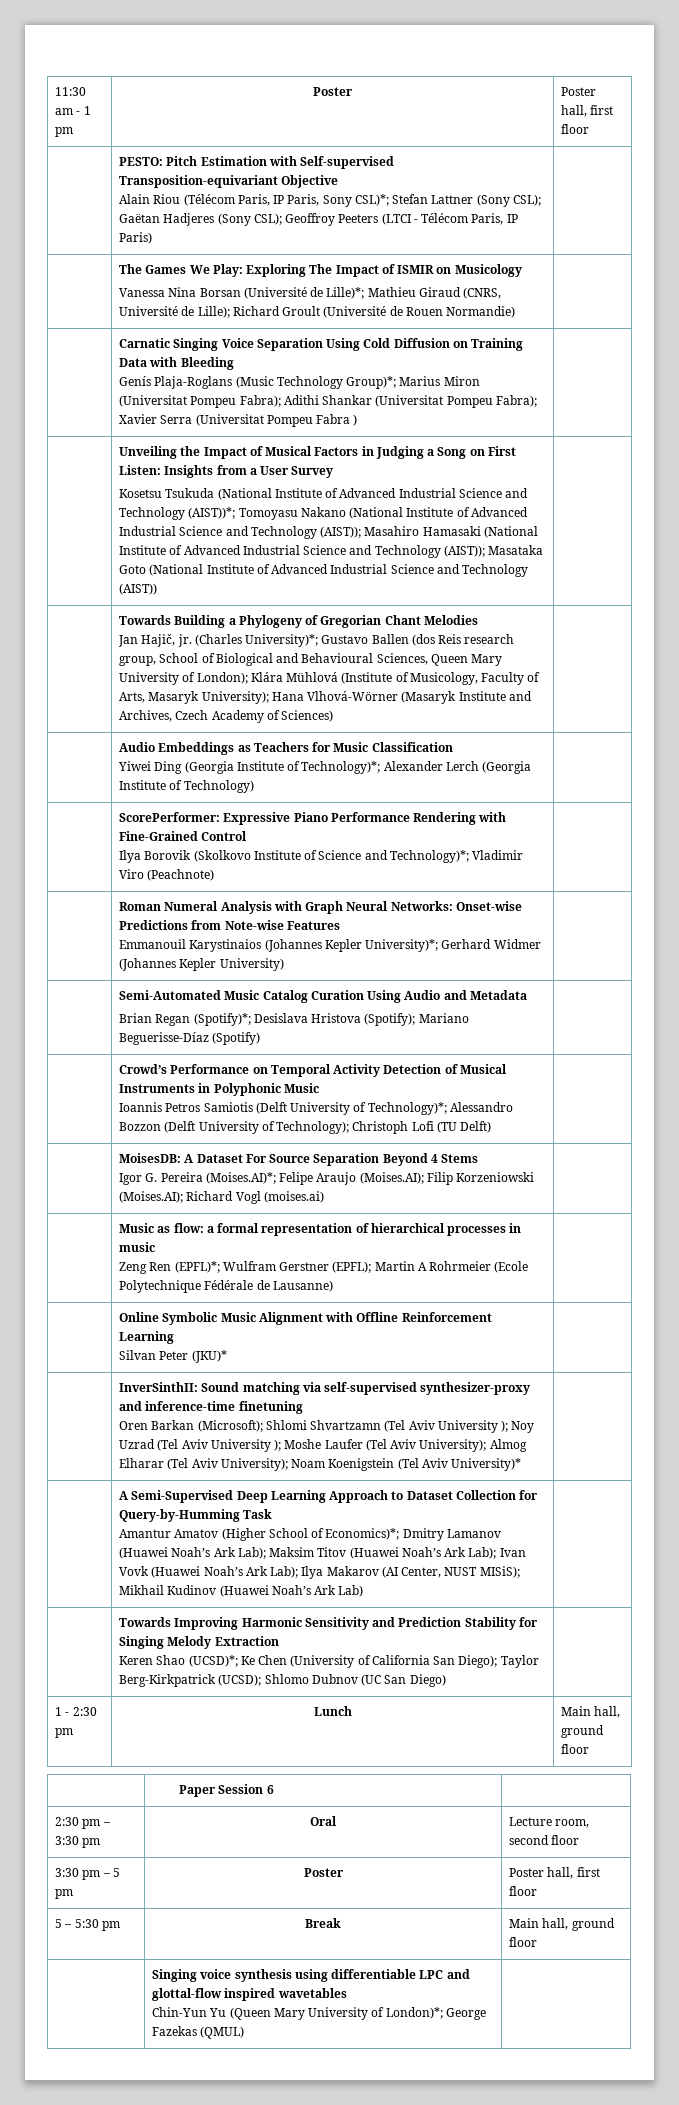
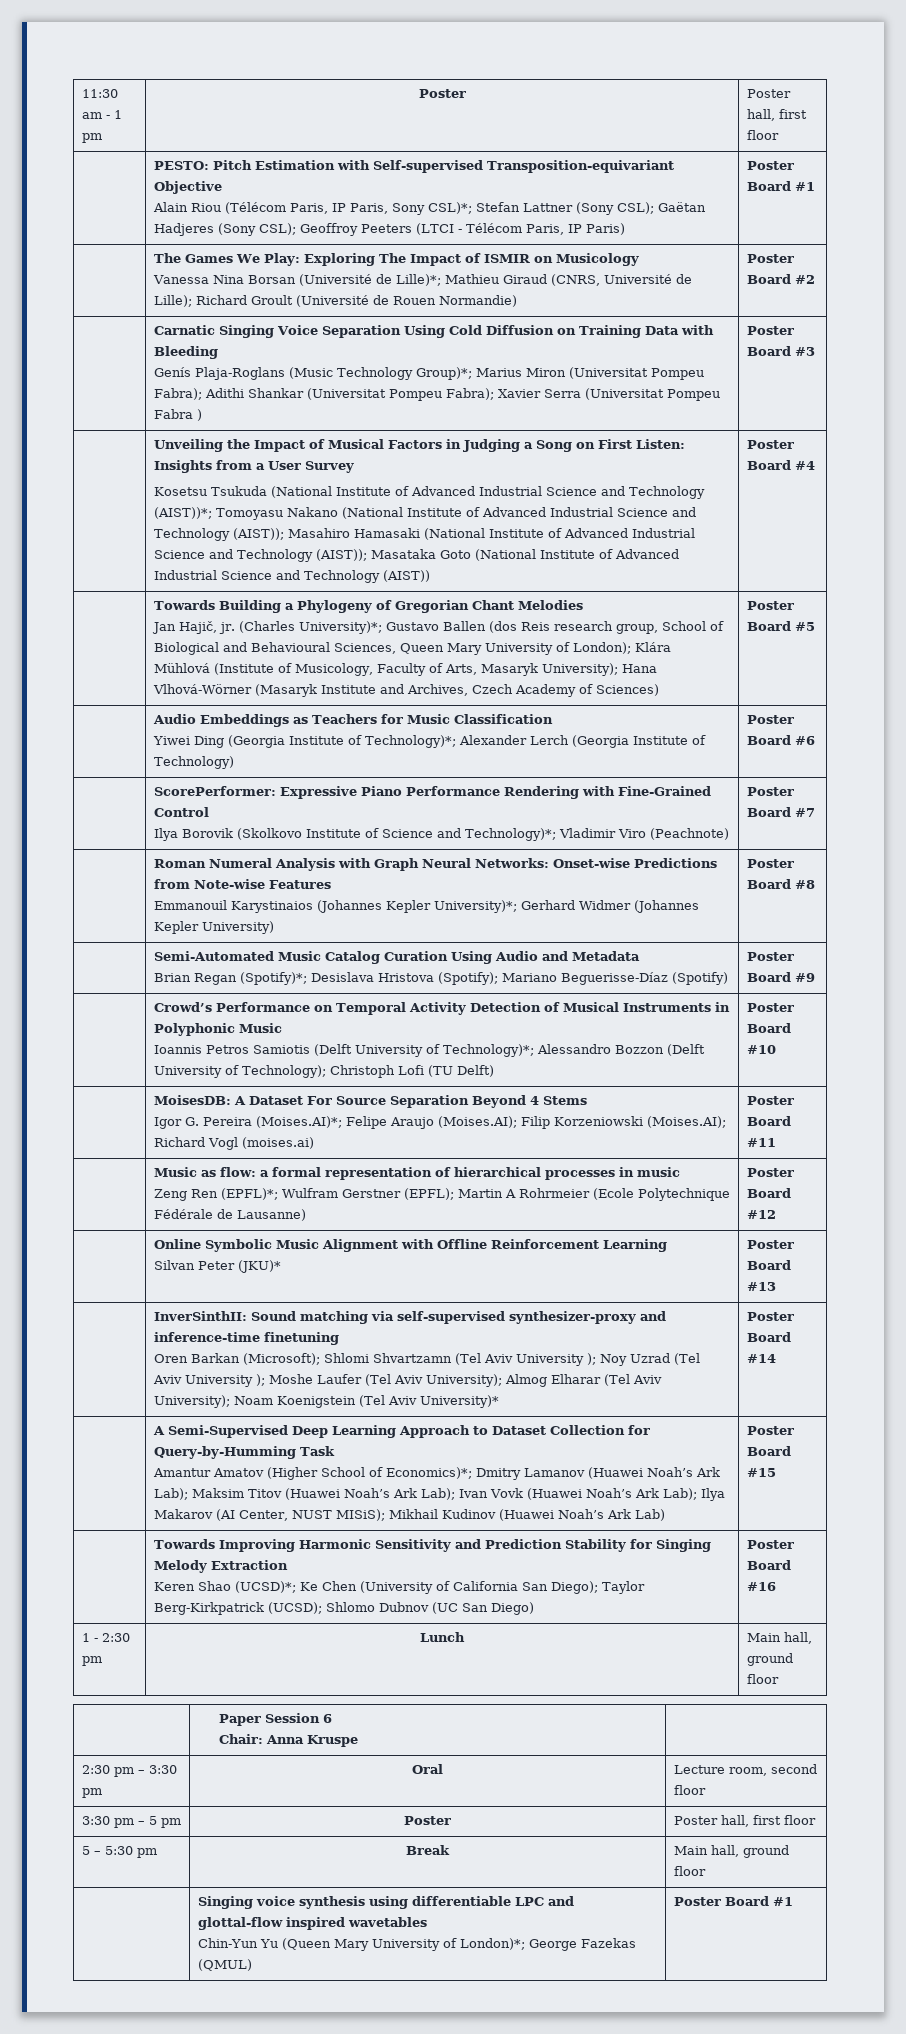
(153, 238) none -> [746,161,794,170] [746,181,815,191] Poster Board #1
(516, 312) none -> [746,254,794,263] [746,274,815,284] Poster Board #2
(358, 420) none -> [746,326,794,335] [746,346,815,356] Poster Board #3
(158, 589) none -> [746,440,794,449] [746,460,815,470] Poster Board #4
(334, 716) none -> [746,601,794,610] [746,621,815,631] Poster Board #5
(254, 786) none -> [746,715,794,724] [746,735,815,745] Poster Board #6
(215, 875) none -> [746,787,794,796] [746,807,815,817] Poster Board #7
(284, 964) none -> [746,859,794,868] [746,879,815,889] Poster Board #8
(261, 1038) none -> [746,952,794,961] [746,972,815,982] Poster Board #9
(492, 1127) none -> [746,1003,794,1012] [746,1023,791,1033] [746,1045,776,1054] Poster Board #10
(324, 1197) none -> [746,1096,794,1105] [746,1116,791,1126] [746,1138,776,1147] Poster Board #11
(333, 1286) none -> [746,1168,794,1177] [746,1188,791,1198] [746,1210,776,1219] Poster Board #12
(227, 1356) none -> [746,1240,794,1249] [746,1260,791,1270] [746,1282,776,1291] Poster Board #13
(522, 1464) none -> [746,1312,794,1321] [746,1332,791,1342] [746,1354,776,1363] Poster Board #14
(364, 1591) none -> [746,1426,794,1435] [746,1446,791,1456] [746,1468,776,1477] Poster Board #15
(446, 1680) none -> [746,1540,794,1549] [746,1560,791,1570] [746,1582,776,1591] Poster Board #16
(274, 1789) none -> [218,1734,358,1747] // Chair: Anna Kruspe
(245, 2032) none -> [673,1896,793,1906] Poster Board #1

